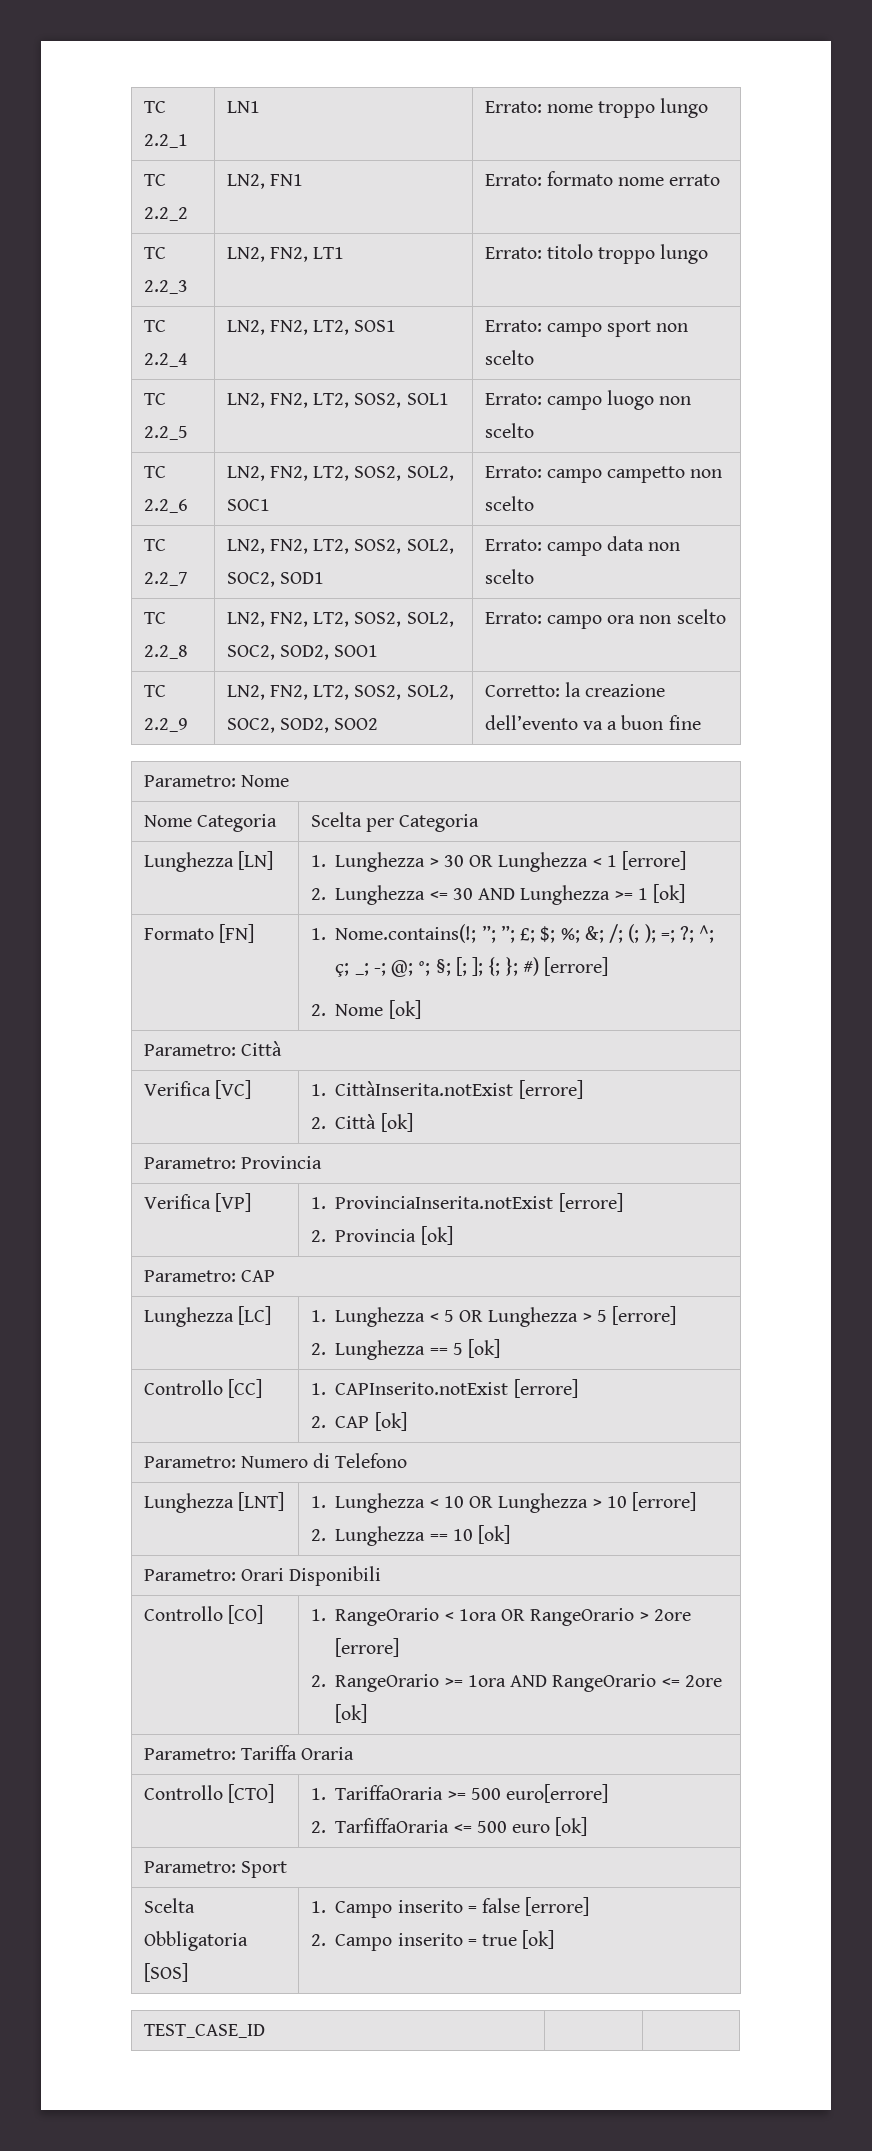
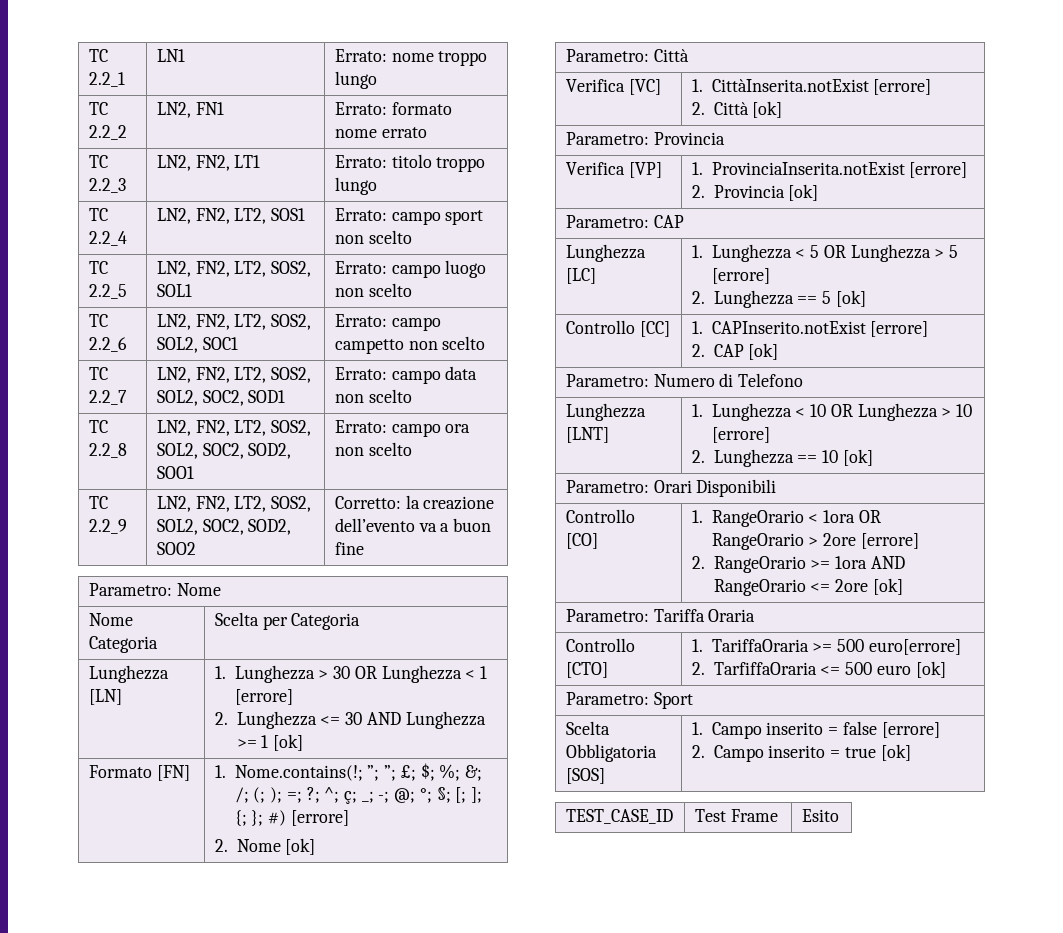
(265, 2031) | -> [694,809,778,822] [801,809,839,822] Test Frame | Esito

